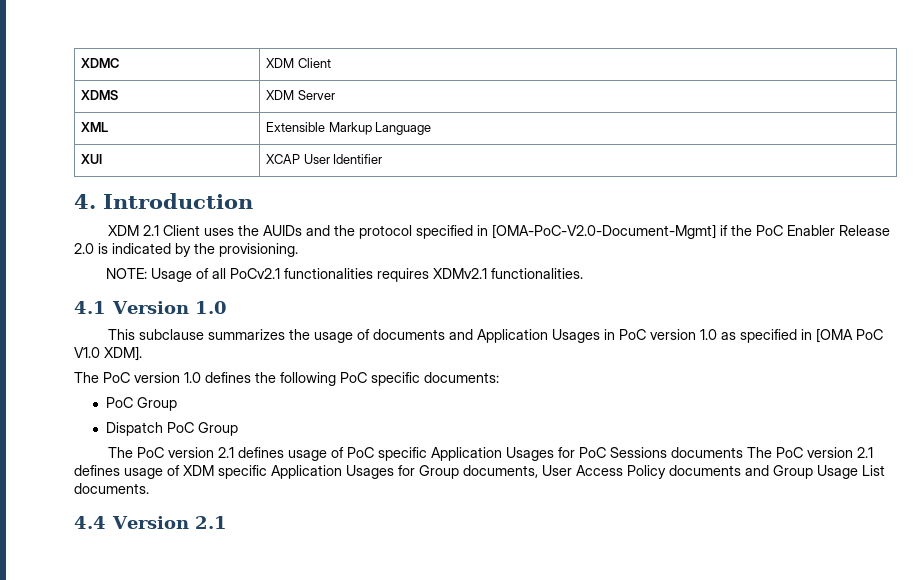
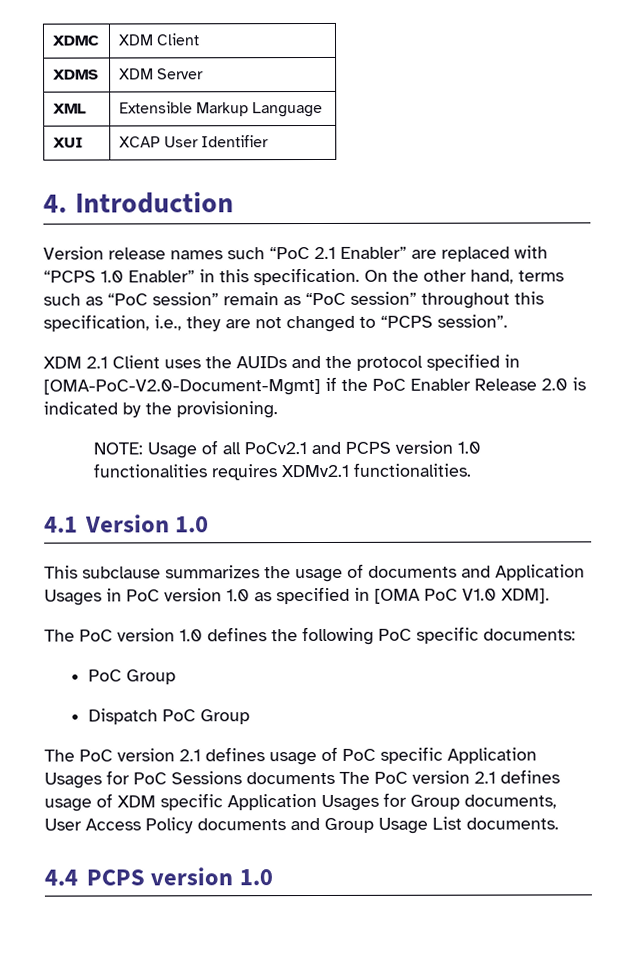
(254, 201) none -> [43,245,548,262] [43,267,564,286] [43,291,544,309] [43,314,508,333] // Version release names such “PoC 2.1 Enabler” are replaced with “PCPS 1.0 Enabler” in this specification. On the other hand, terms such as “PoC session” remain as “PoC session” throughout this specification, i.e., they are not changed to “PCPS session”.
(281, 273) none -> [310,440,481,455] and PCPS version 1.0
[112,516,228,529] Version 2.1 -> [85,867,273,886] PCPS version 1.0

